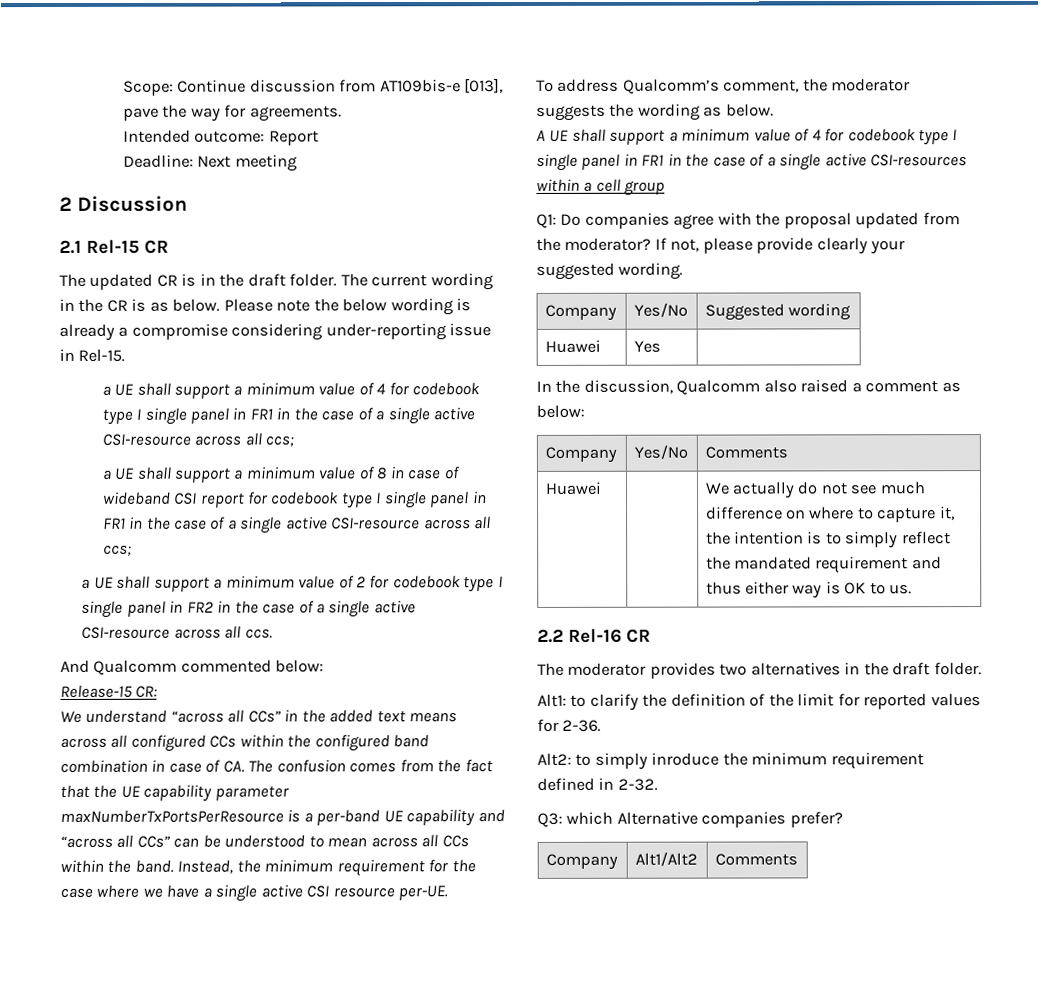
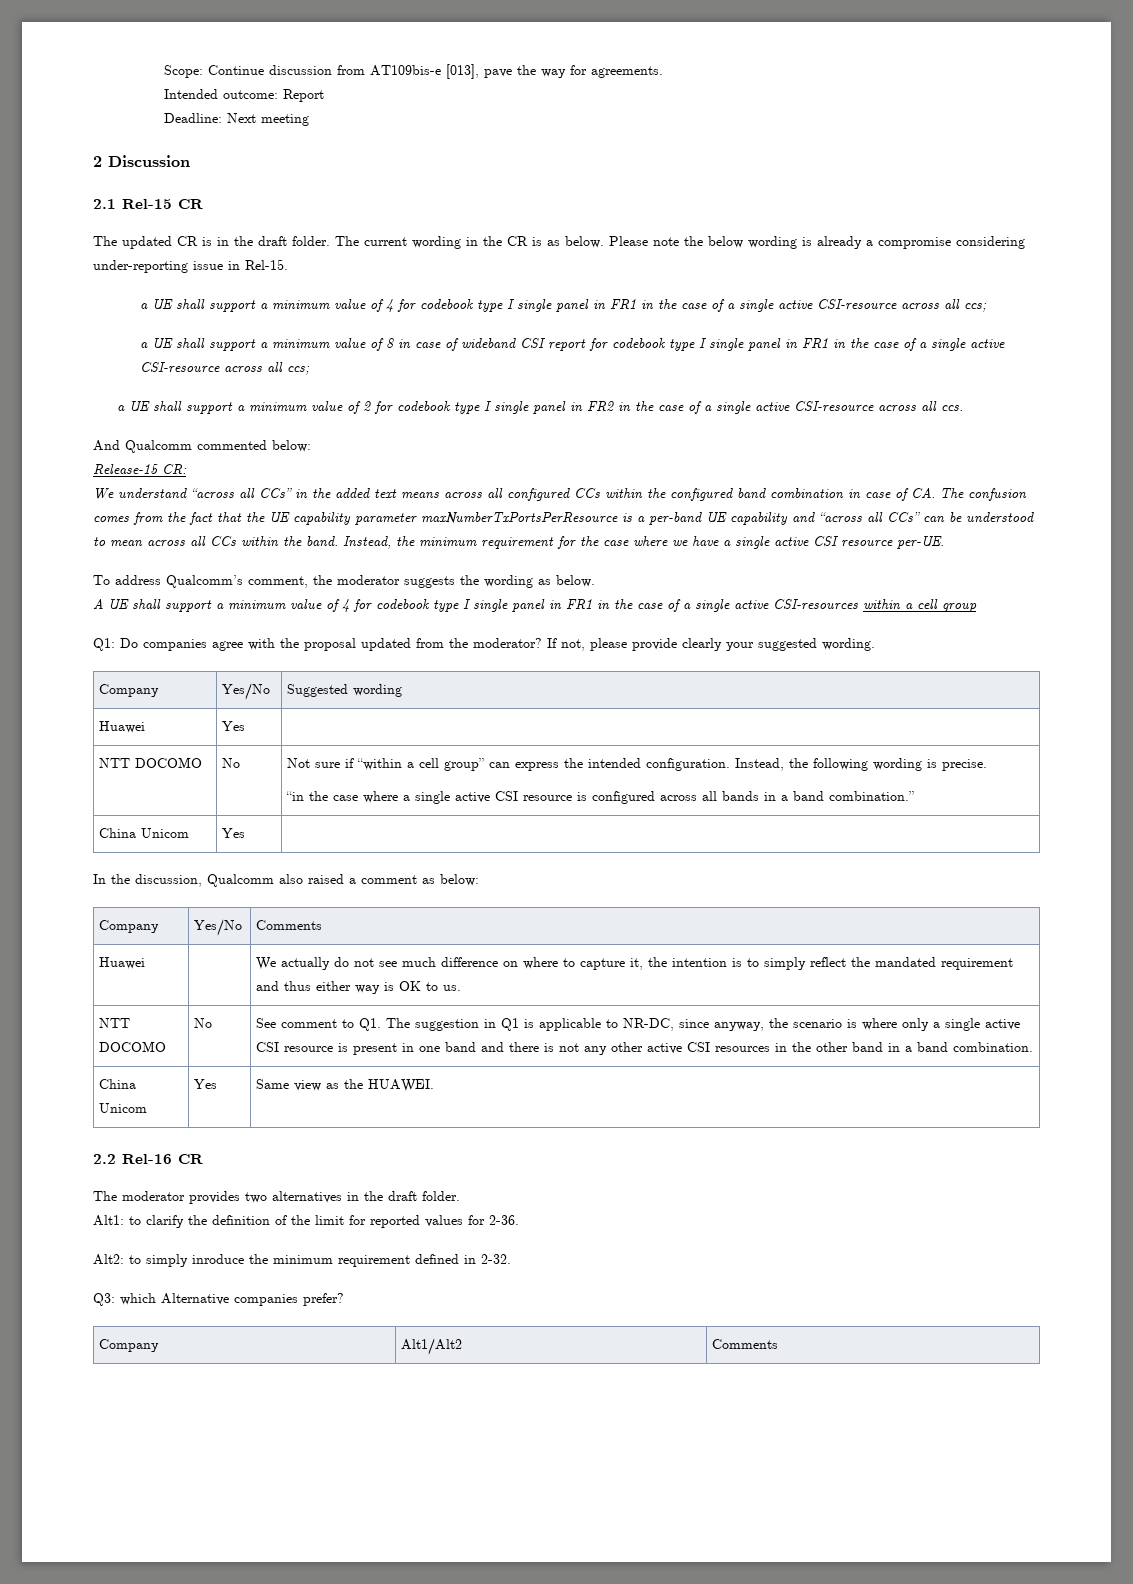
(661, 346) none -> [99,757,203,768] [222,758,241,768] [287,758,988,771] [286,791,915,804] [99,828,190,838] [222,828,246,838] // NTT DOCOMO | No | Not sure if “within a cell group” can express the intended configuration. Instead, the following wording is precise. // “in the case where a single active CSI resource is configured across all bands in a band combination.” // China Unicom | Yes |
(913, 589) none -> [99,1018,131,1028] [99,1041,167,1052] [194,1018,213,1028] [256,1018,1021,1031] [256,1042,1034,1055] [99,1079,137,1089] [99,1103,148,1113] [194,1079,218,1089] [256,1079,435,1092] // NTT DOCOMO | No | See comment to Q1. The suggestion in Q1 is applicable to NR-DC, since anyway, the scenario is where only a single active CSI resource is present in one band and there is not any other active CSI resources in the other band in a band combination. // China Unicom | Yes | Same view as the HUAWEI.

